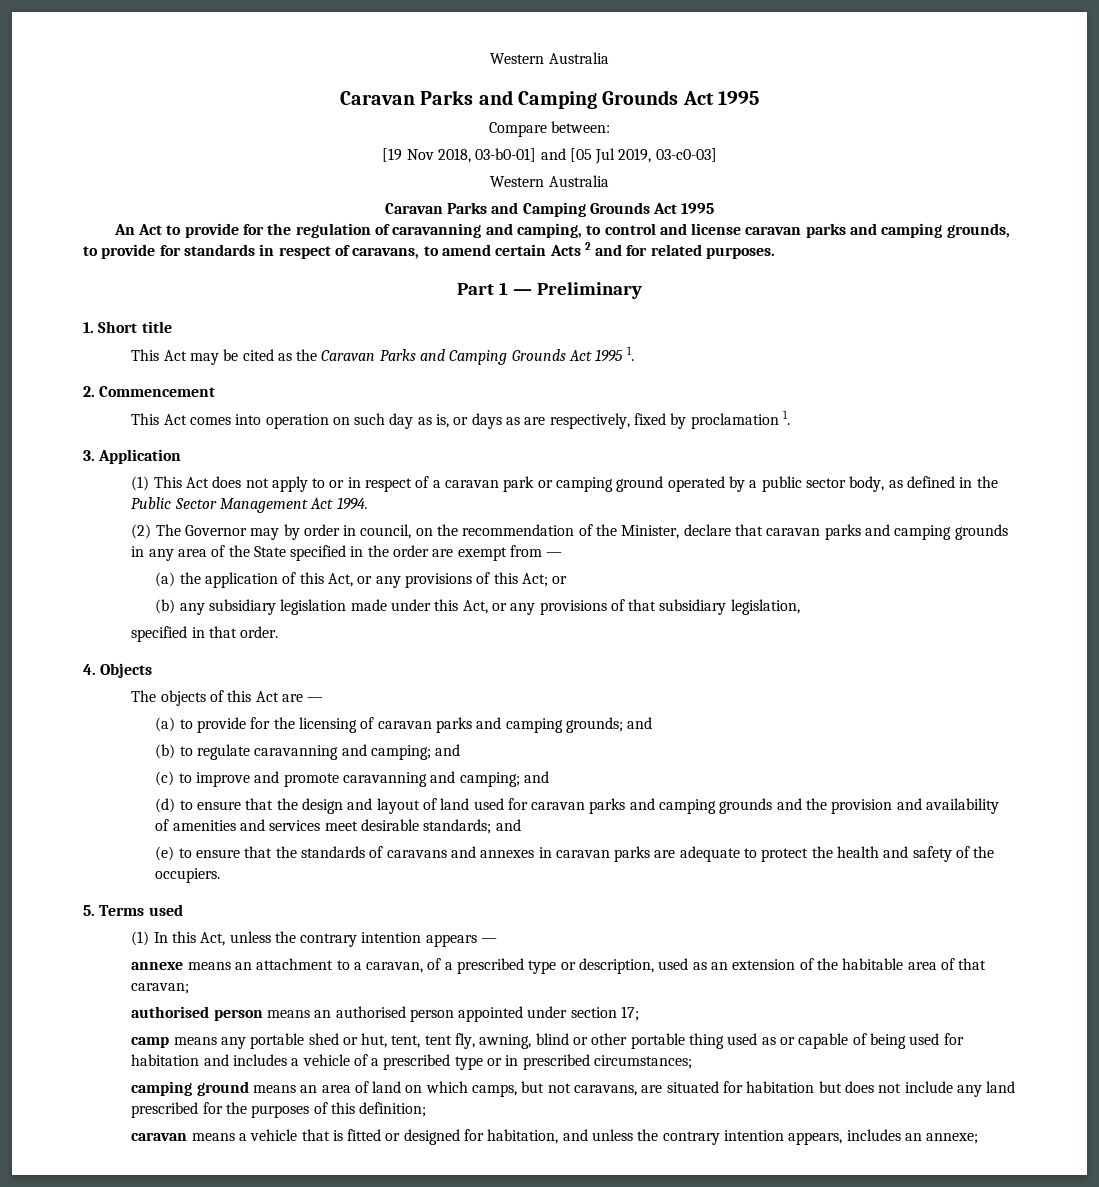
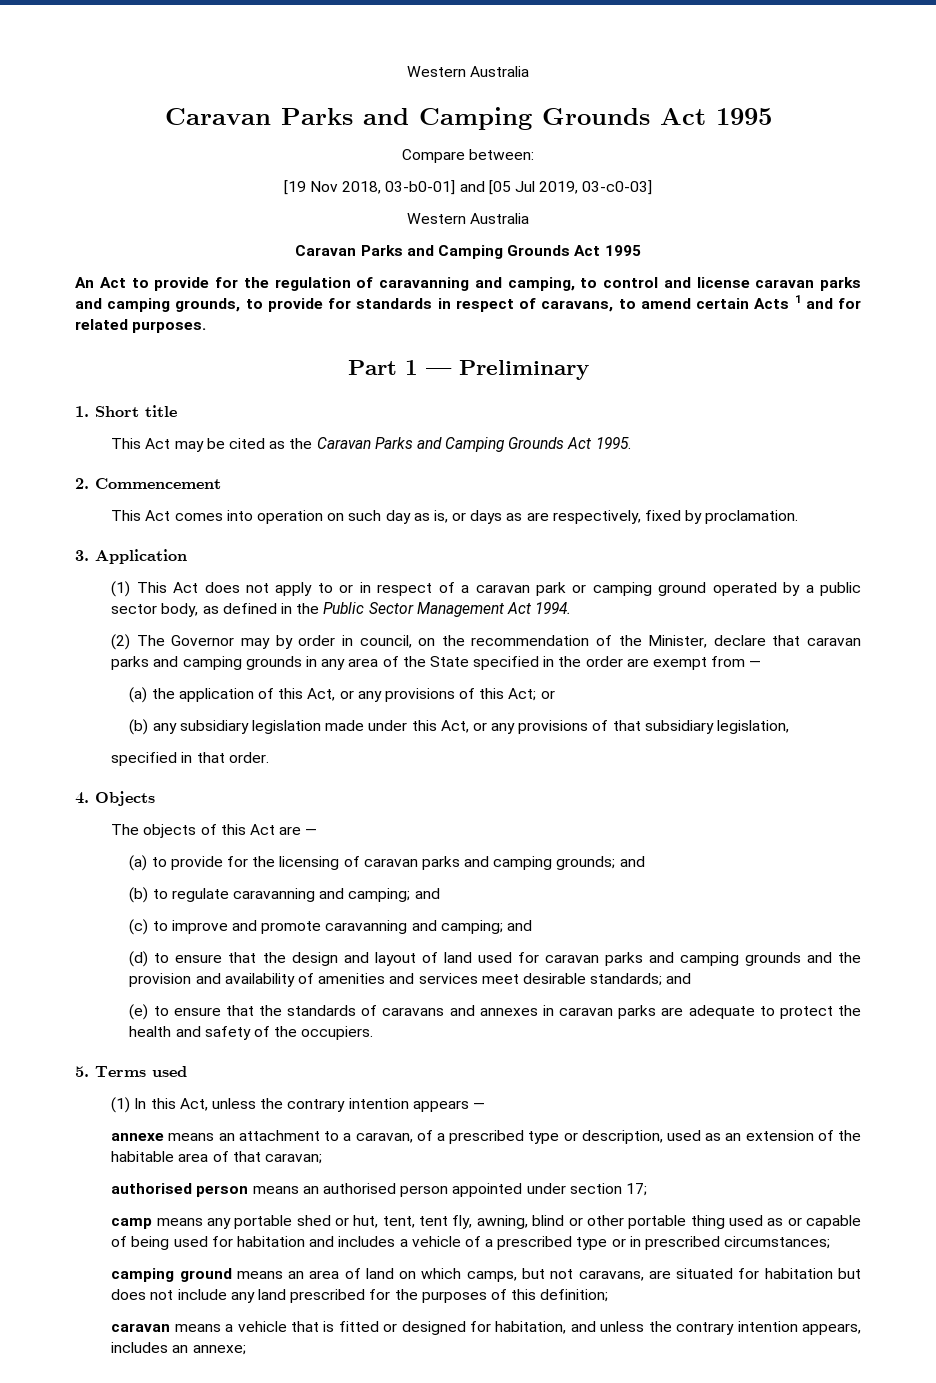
[584,242,591,250] 2 -> [794,295,801,303] 1
[595,346,634,362] 1995 1. -> [595,437,631,449] 1995.
[690,410,790,429] proclamation 1. -> [705,510,799,524] proclamation.

